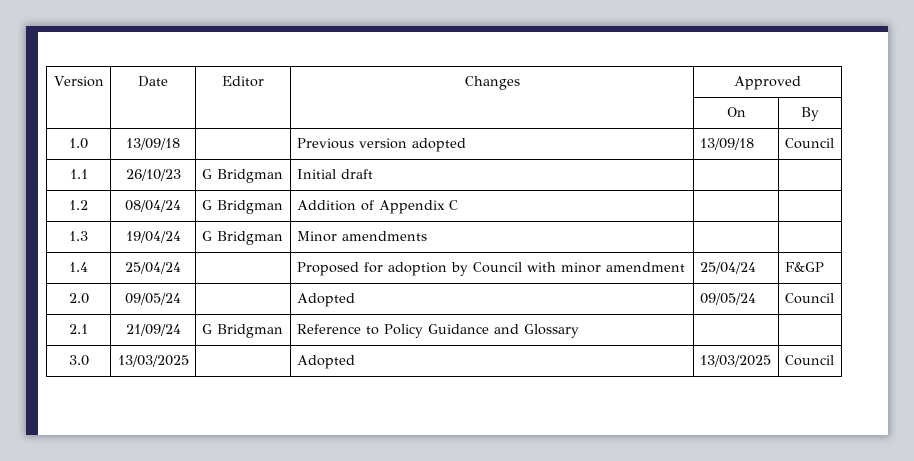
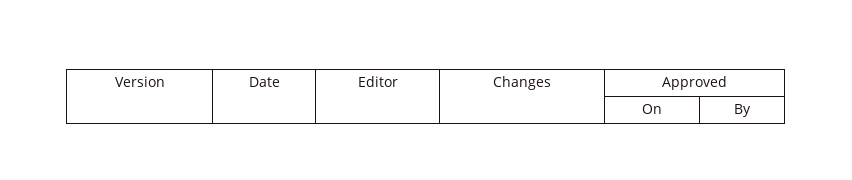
[69,138,88,149] [126,138,180,150] [296,138,466,152] [699,138,754,150] [784,138,834,149] [69,169,88,179] [125,169,181,181] [201,169,283,183] [296,169,373,179] [69,200,88,210] [125,200,181,212] [201,200,283,214] [296,200,458,214] [69,231,88,241] [125,231,181,243] [201,231,283,245] [296,231,427,242] [69,262,88,272] [125,262,181,274] [296,262,685,276] [699,262,756,274] [784,262,824,272] [68,293,89,304] [125,293,181,305] [296,293,355,307] [699,293,756,305] [784,293,834,304] [69,324,88,334] [125,324,181,336] [201,324,283,338] [296,324,579,338] [68,355,89,366] [117,355,189,367] [296,355,355,369] [699,355,771,367] [784,355,834,366] // 1.0 | 13/09/18 | | Previous version adopted | 13/09/18 | Council // 1.1 | 26/10/23 | G Bridgman | Initial draft | | // 1.2 | 08/04/24 | G Bridgman | Addition of Appendix C | | // 1.3 | 19/04/24 | G Bridgman | Minor amendments | | // 1.4 | 25/04/24 | | Proposed for adoption by Council with minor amendment | 25/04/24 | F&GP // 2.0 | 09/05/24 | | Adopted | 09/05/24 | Council // 2.1 | 21/09/24 | G Bridgman | Reference to Policy Guidance and Glossary | | // 3.0 | 13/03/2025 | | Adopted | 13/03/2025 | Council -> (751, 110) none

